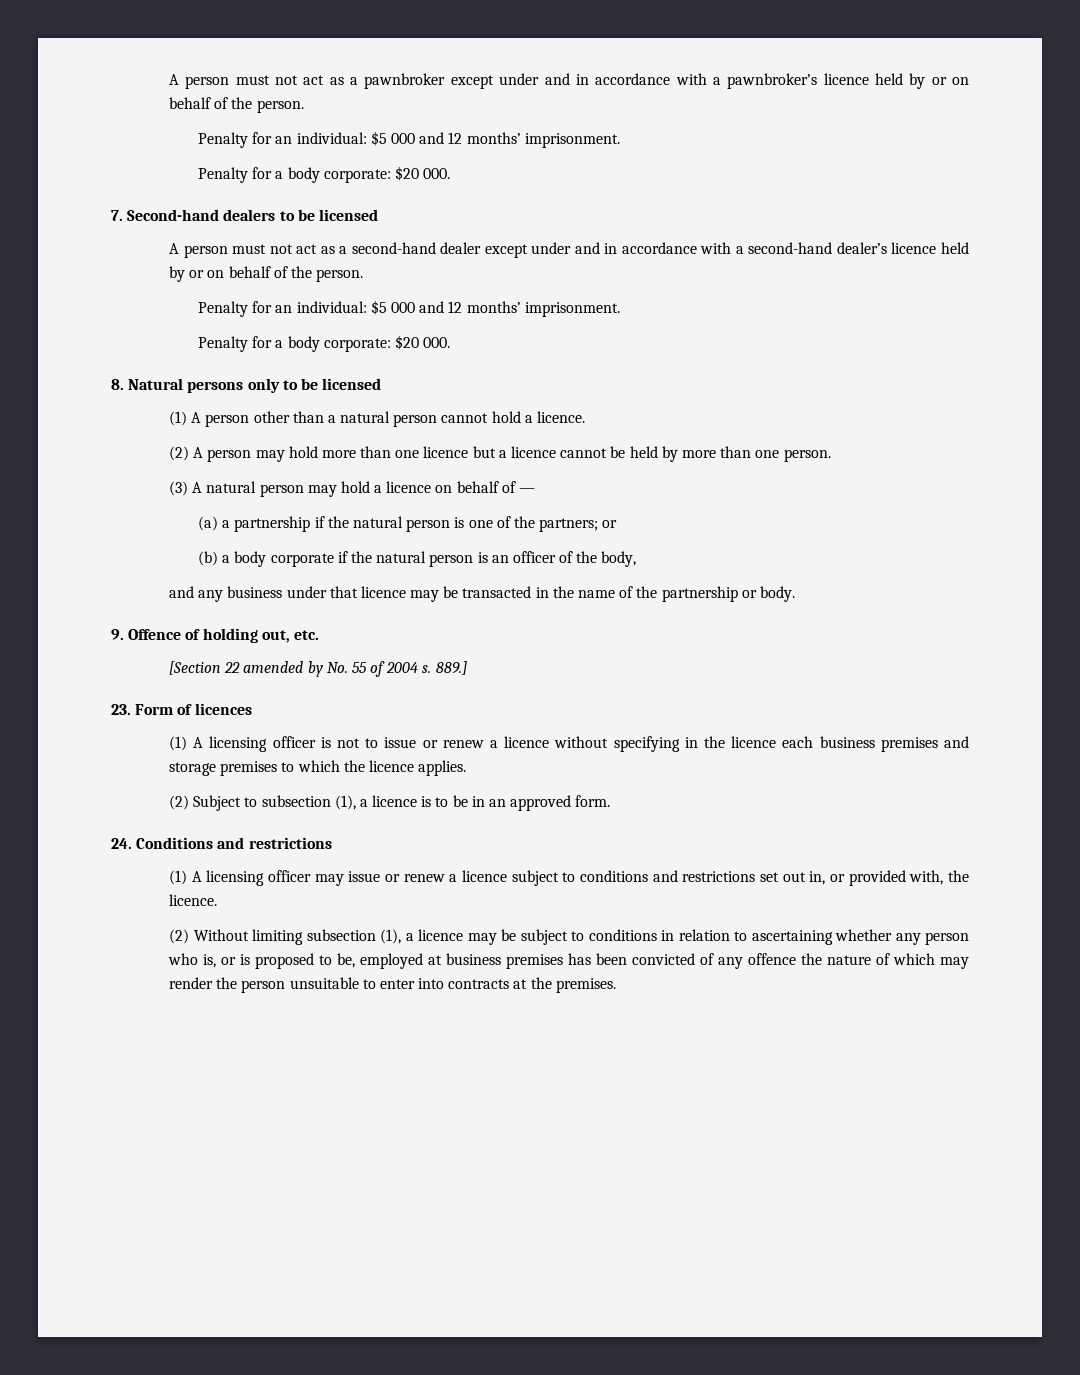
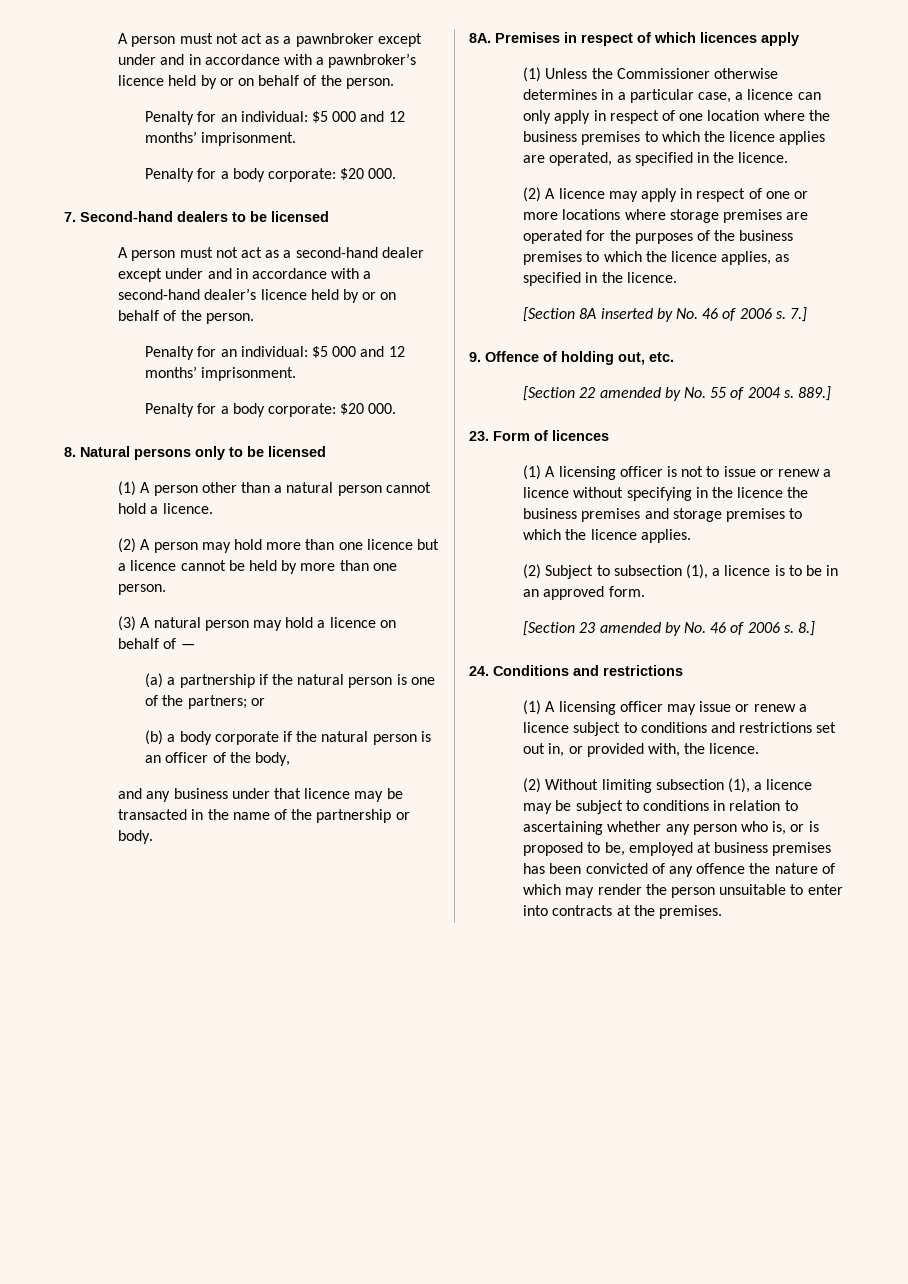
(795, 594) none -> [469,32,799,46] [523,67,778,82] [523,89,821,103] [523,110,830,124] [523,131,826,145] [523,152,789,166] [523,187,808,202] [523,209,809,223] [523,230,794,244] [523,251,790,265] [523,272,677,286] [523,307,807,322] // 8A. Premises in respect of which licences apply // (1) Unless the Commissioner otherwise determines in a particular case, a licence can only apply in respect of one location where the business premises to which the licence applies are operated, as specified in the licence. // (2) A licence may apply in respect of one or more locations where storage premises are operated for the purposes of the business premises to which the licence applies, as specified in the licence. // [Section 8A inserted by No. 46 of 2006 s. 7.]
[782,736,814,748] each -> [787,487,809,498] the
(611, 801) none -> [523,621,815,636] // [Section 23 amended by No. 46 of 2006 s. 8.]

